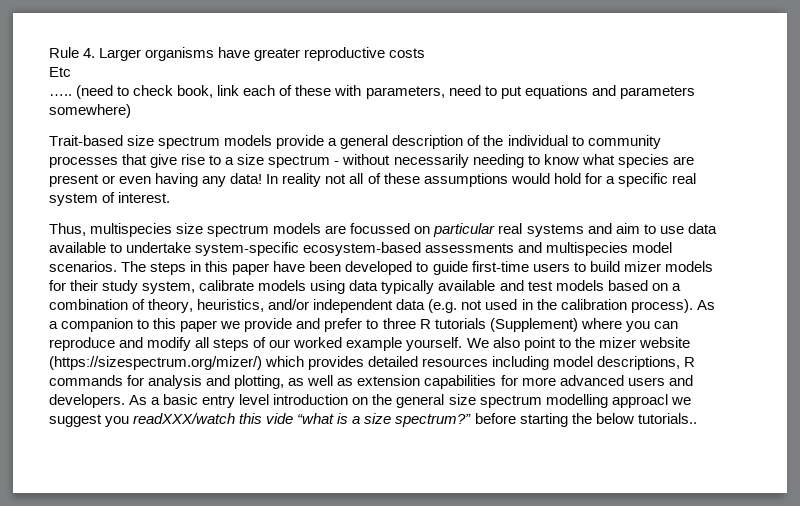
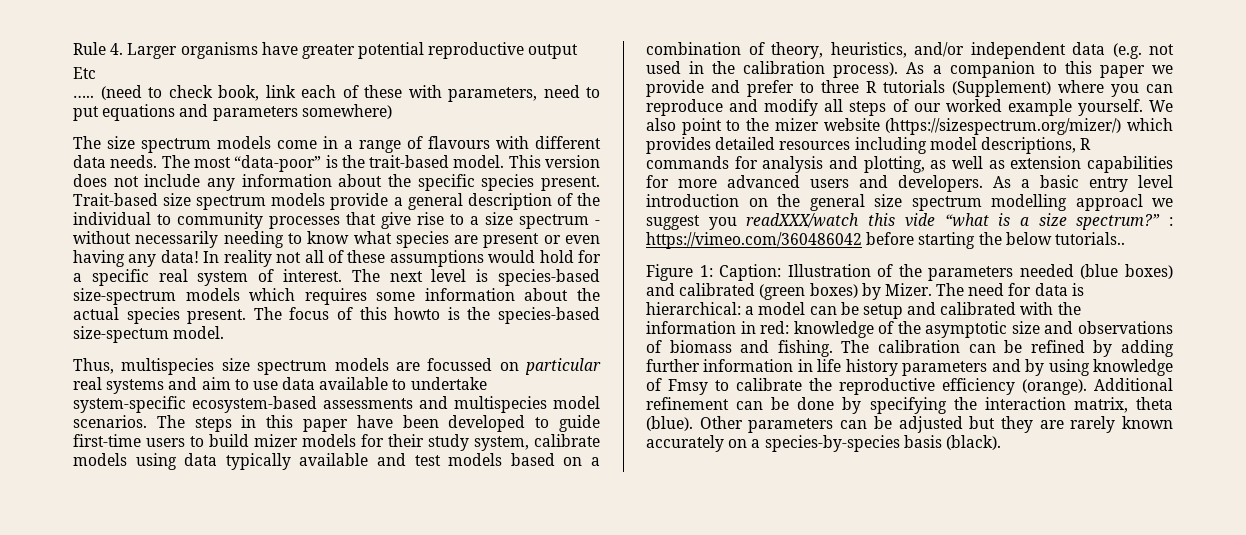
[304,47,426,61] reproductive costs -> [358,42,579,59] potential reproductive output
(131, 111) none -> [73,136,601,153] [73,155,600,172] [73,174,600,191] The size spectrum models come in a range of flavours with different data needs. The most “data-poor” is the trait-based model. This version does not include any information about the specific species present.
(171, 197) none -> [351,269,600,286] [73,288,600,305] [73,307,601,324] [73,326,225,343] The next level is species-based size-spectrum models which requires some information about the actual species present. The focus of this howto is the species-based size-spectum model.
(472, 420) none -> [1169,217,1173,226] [646,232,862,249] : https://vimeo.com/360486042
(697, 418) none -> [646,264,1173,281] [646,283,1084,300] [646,302,1081,319] [646,321,1173,338] [646,340,1174,357] [646,359,1173,376] [646,378,1173,395] [646,397,1173,414] [646,416,1173,433] [646,435,1001,452] // Figure 1: Caption: Illustration of the parameters needed (blue boxes) and calibrated (green boxes) by Mizer. The need for data is hierarchical: a model can be setup and calibrated with the information in red: knowledge of the asymptotic size and observations of biomass and fishing. The calibration can be refined by adding further information in life history parameters and by using knowledge of Fmsy to calibrate the reproductive efficiency (orange). Additional refinement can be done by specifying the interaction matrix, theta (blue). Other parameters can be adjusted but they are rarely known accurately on a species-by-species basis (black).

